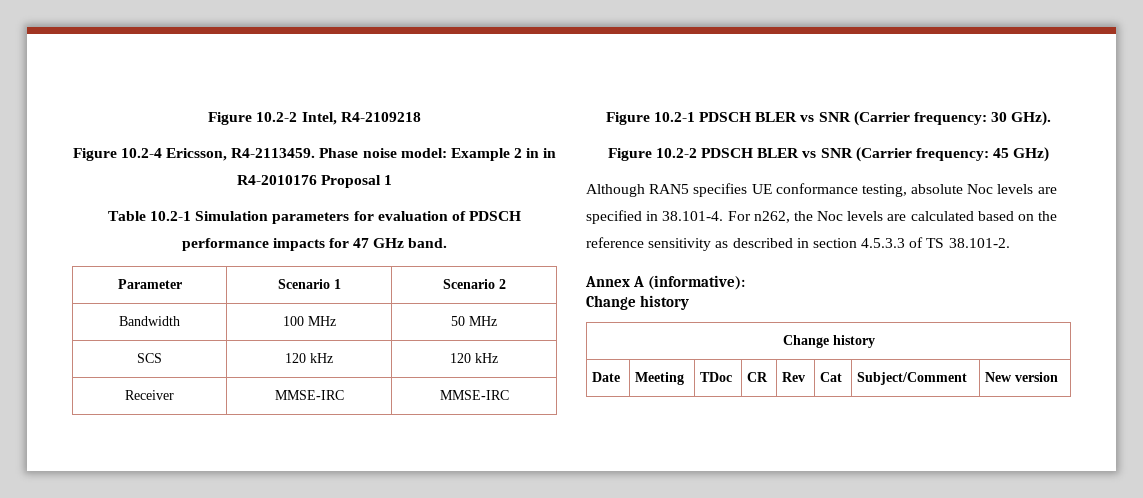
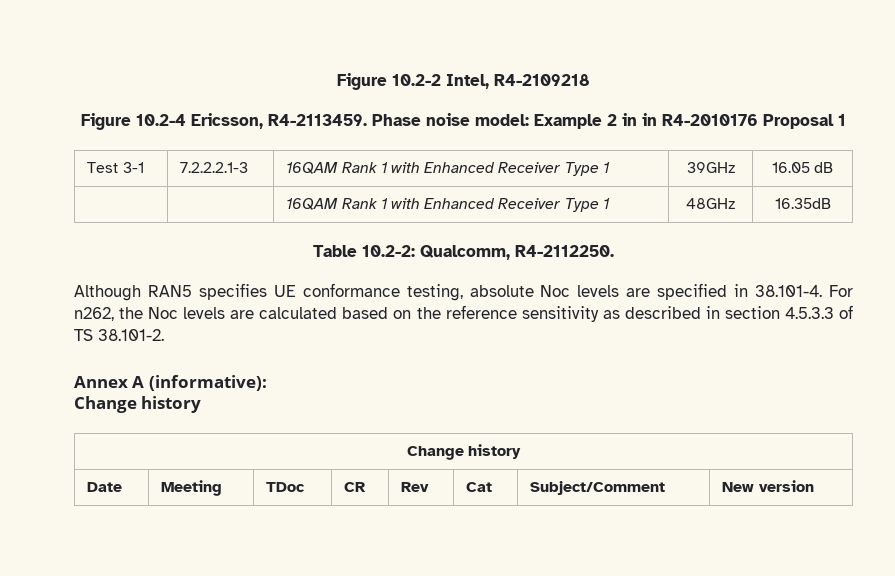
[107,211,522,224] [181,238,448,251] [117,279,182,289] [277,279,341,289] [442,279,506,289] [119,316,180,326] [282,316,336,326] [451,316,497,326] [137,353,162,363] [285,353,333,363] [450,353,498,363] [125,390,174,400] [274,390,344,400] [439,390,509,400] [605,111,1052,126] [607,147,1050,162] // Table 10.2-1 Simulation parameters for evaluation of PDSCH performance impacts for 47 GHz band. // Parameter | Scenario 1 | Scenario 2 // Bandwidth | 100 MHz | 50 MHz // SCS | 120 kHz | 120 kHz // Receiver | MMSE-IRC | MMSE-IRC // Figure 10.2-1 PDSCH BLER vs SNR (Carrier frequency: 30 GHz). // Figure 10.2-2 PDSCH BLER vs SNR (Carrier frequency: 45 GHz) -> [87,162,144,173] [180,162,249,173] [286,162,610,176] [686,162,735,173] [771,162,834,173] [286,198,610,212] [686,198,735,209] [774,198,831,209] [313,245,614,260] // Test 3-1 | 7.2.2.2.1-3 | 16QAM Rank 1 with Enhanced Receiver Type 1 | 39GHz | 16.05 dB // | | 16QAM Rank 1 with Enhanced Receiver Type 1 | 48GHz | 16.35dB // Table 10.2-2: Qualcomm, R4-2112250.

